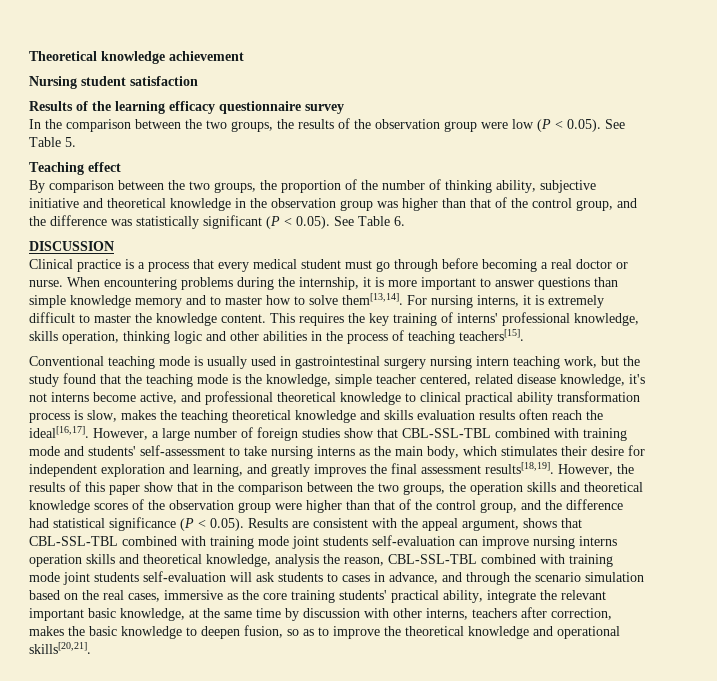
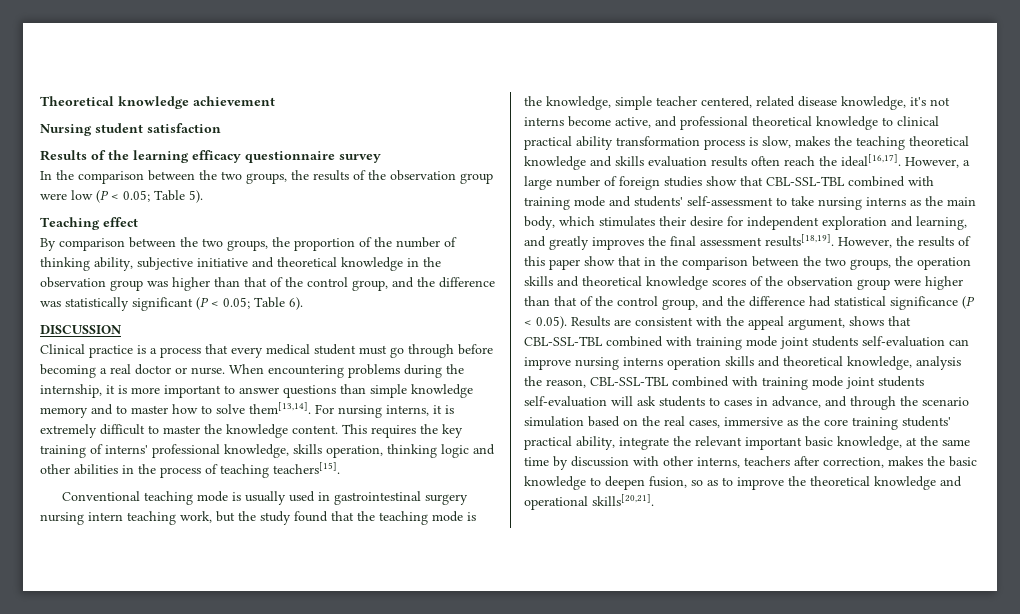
[567,119,625,132] [29,137,76,147] 0.05). See Table 5. -> [123,190,203,203] 0.05; Table 5).
[296,216,405,229] 0.05). See Table 6. -> [223,297,303,310] 0.05; Table 6).

